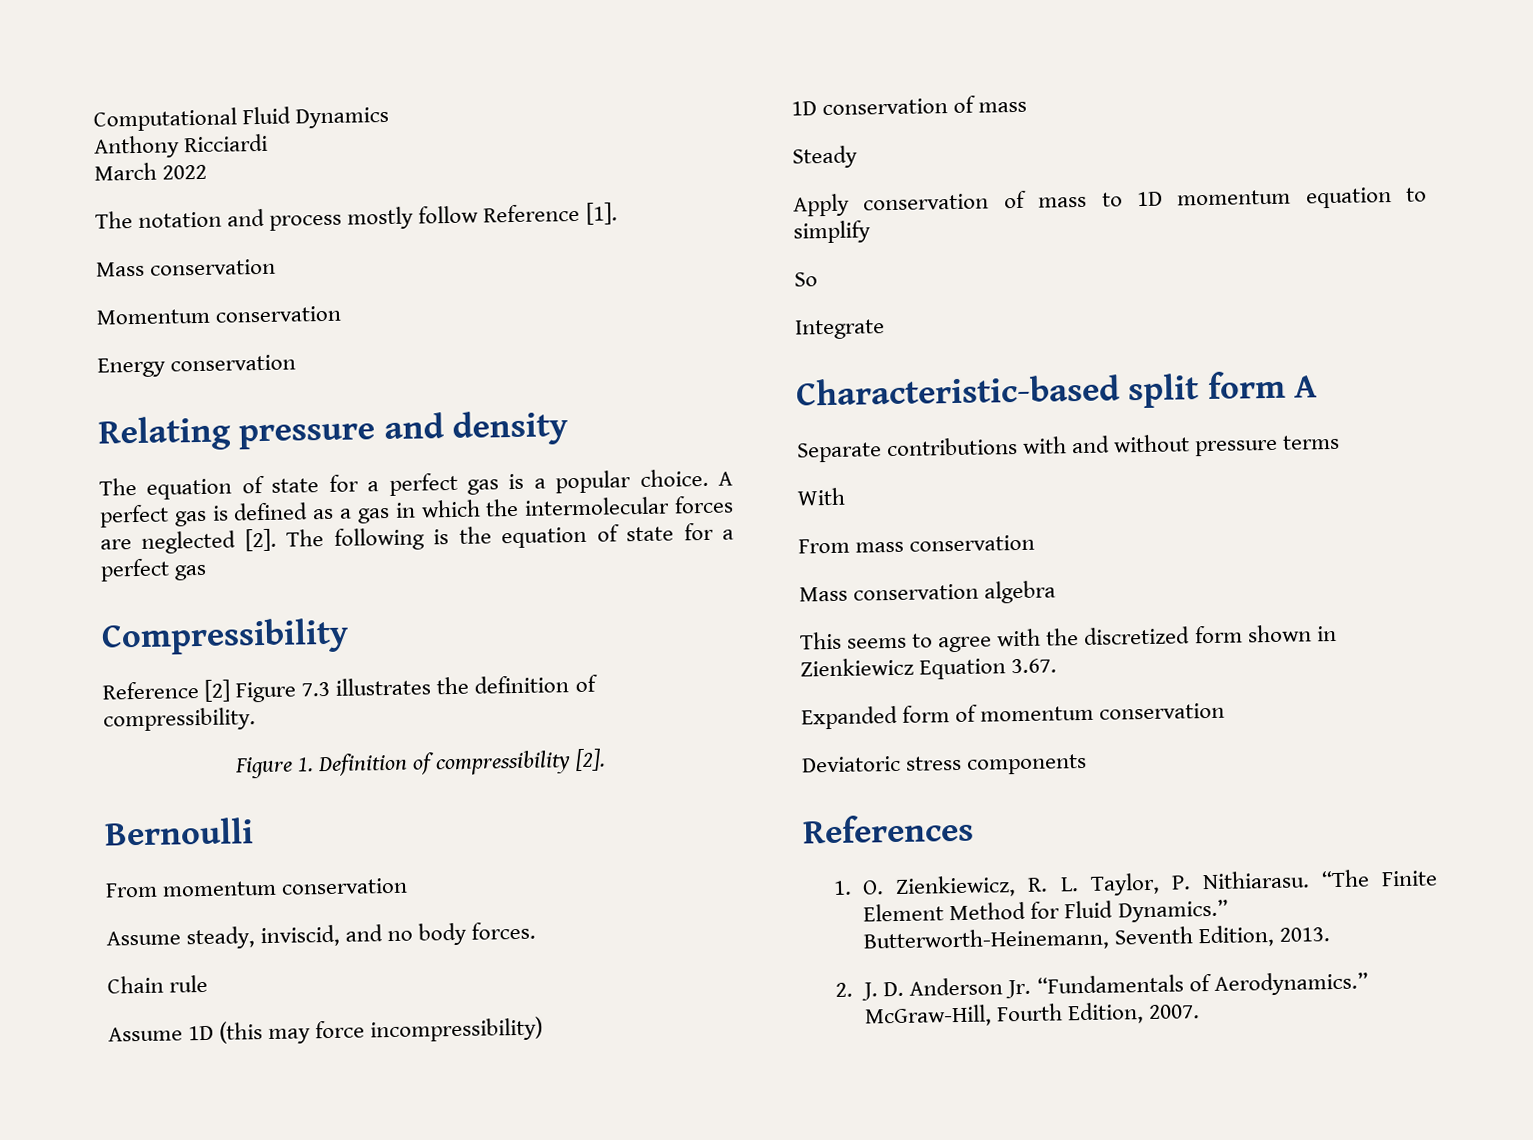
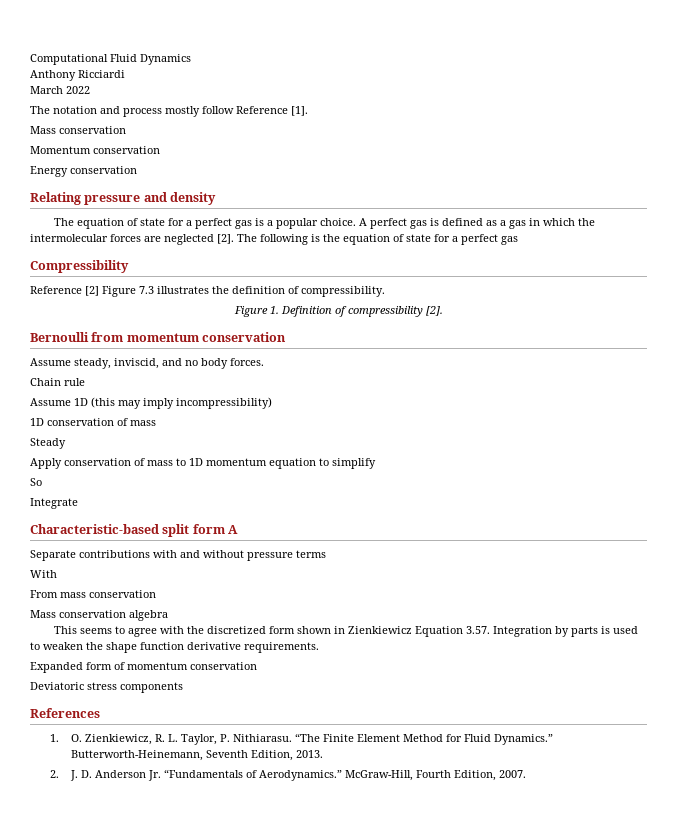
[105,882,158,898] // From -> [91,332,124,342] from
[315,1020,366,1039] force -> [143,398,174,409] imply
[1011,658,1058,674] 3.67. -> [466,626,639,637] [30,642,319,653] 3.57. Integration by parts is used to weaken the shape function derivative requirements.

